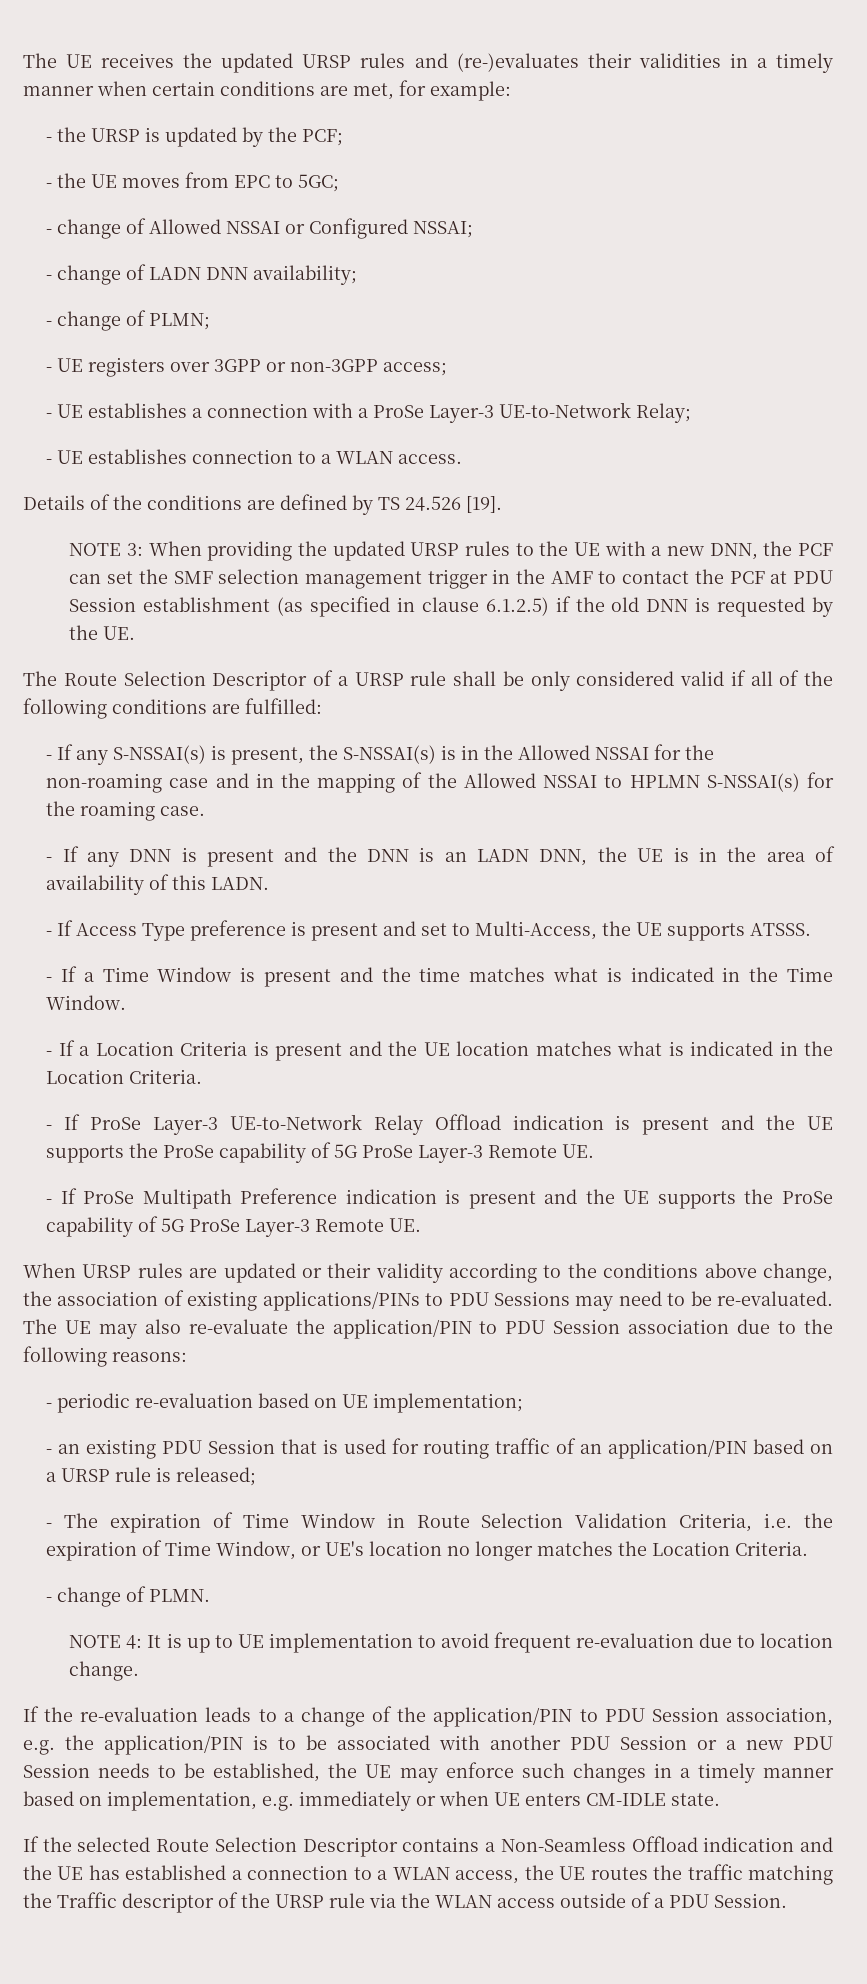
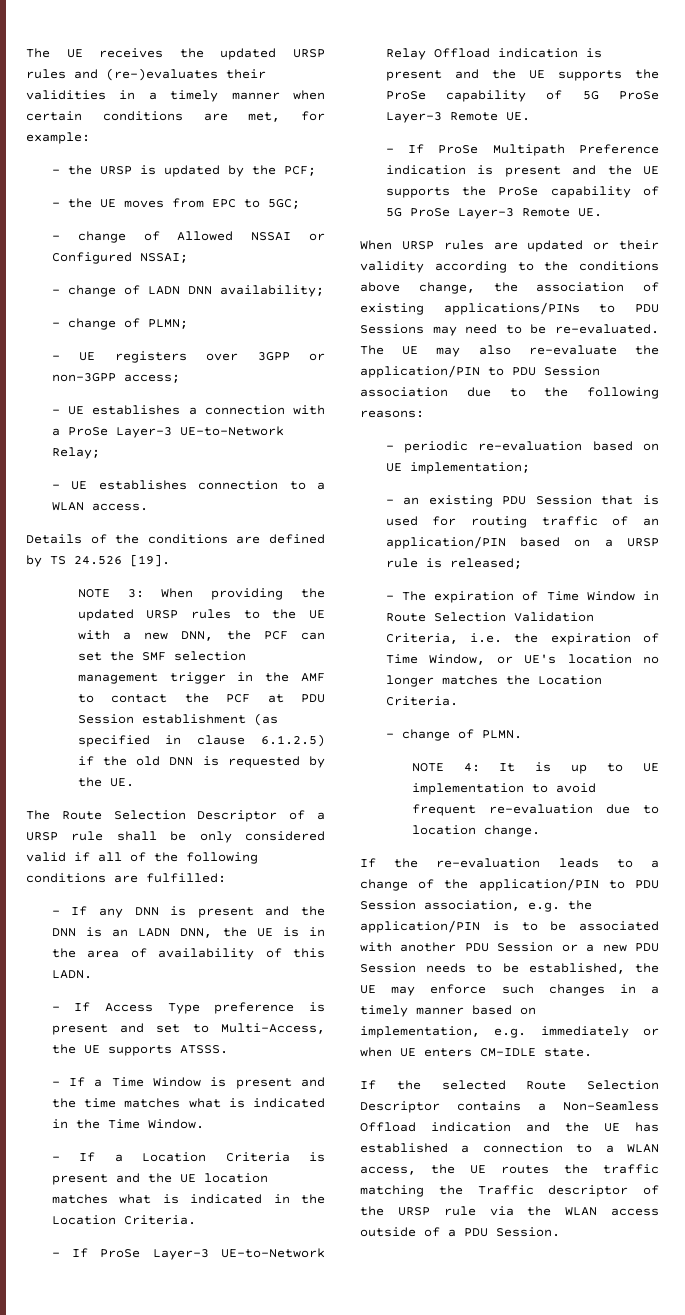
[46,744,715,765] [46,772,834,793] [46,801,206,821] // - If any S-NSSAI(s) is present, the S-NSSAI(s) is in the Allowed NSSAI for the non-roaming case and in the mapping of the Allowed NSSAI to HPLMN S-NSSAI(s) for the roaming case. -> (226, 878) none

